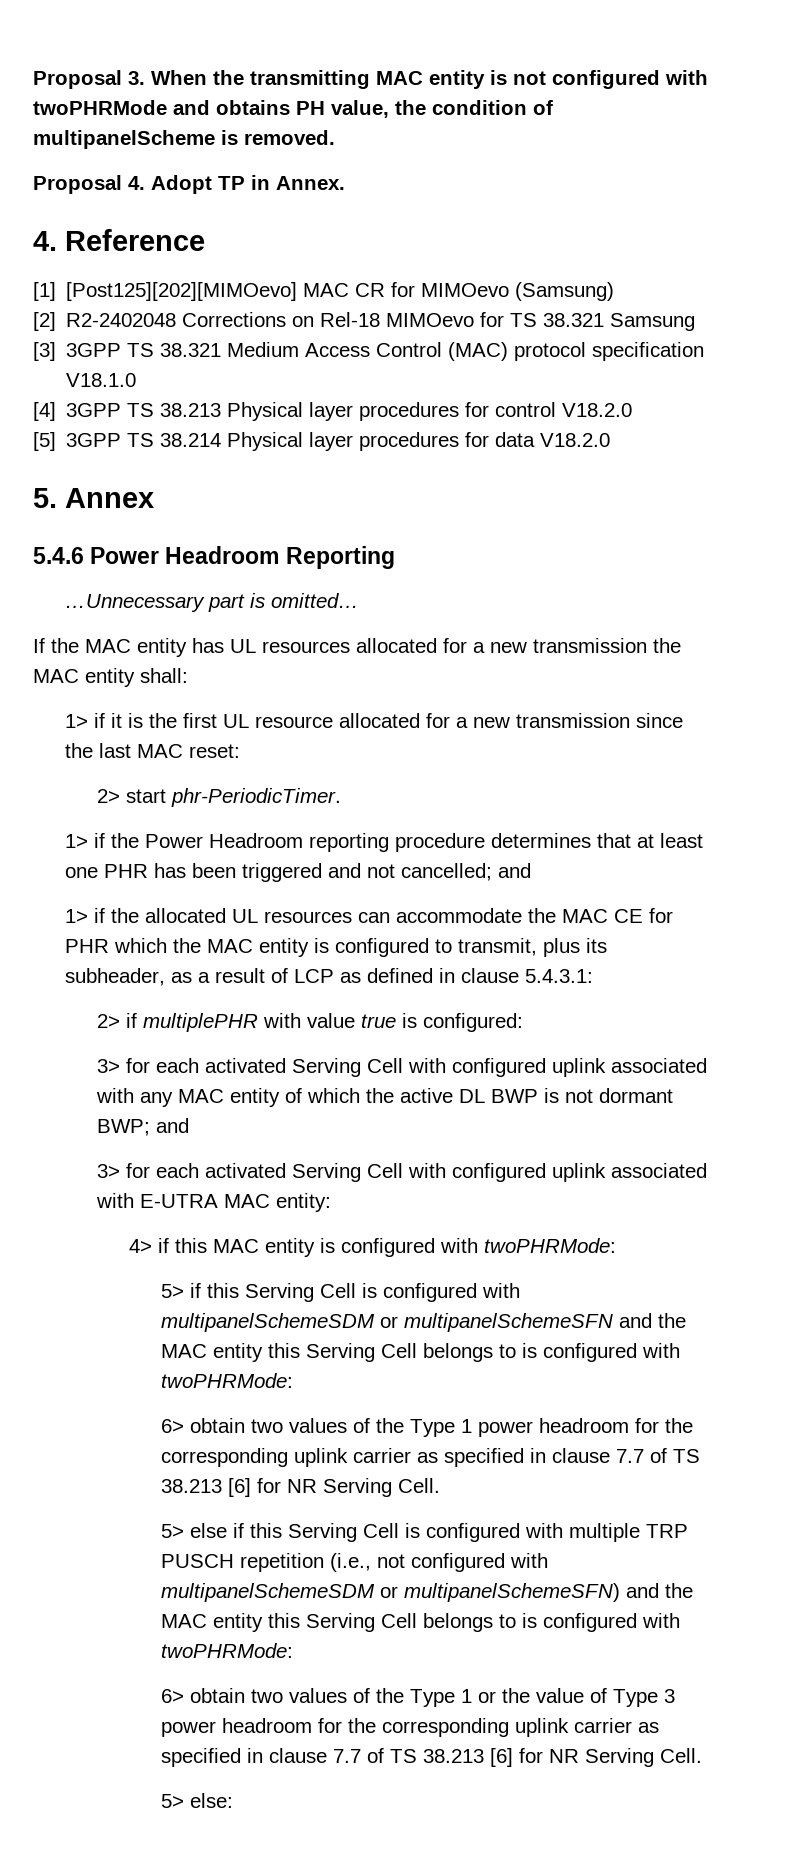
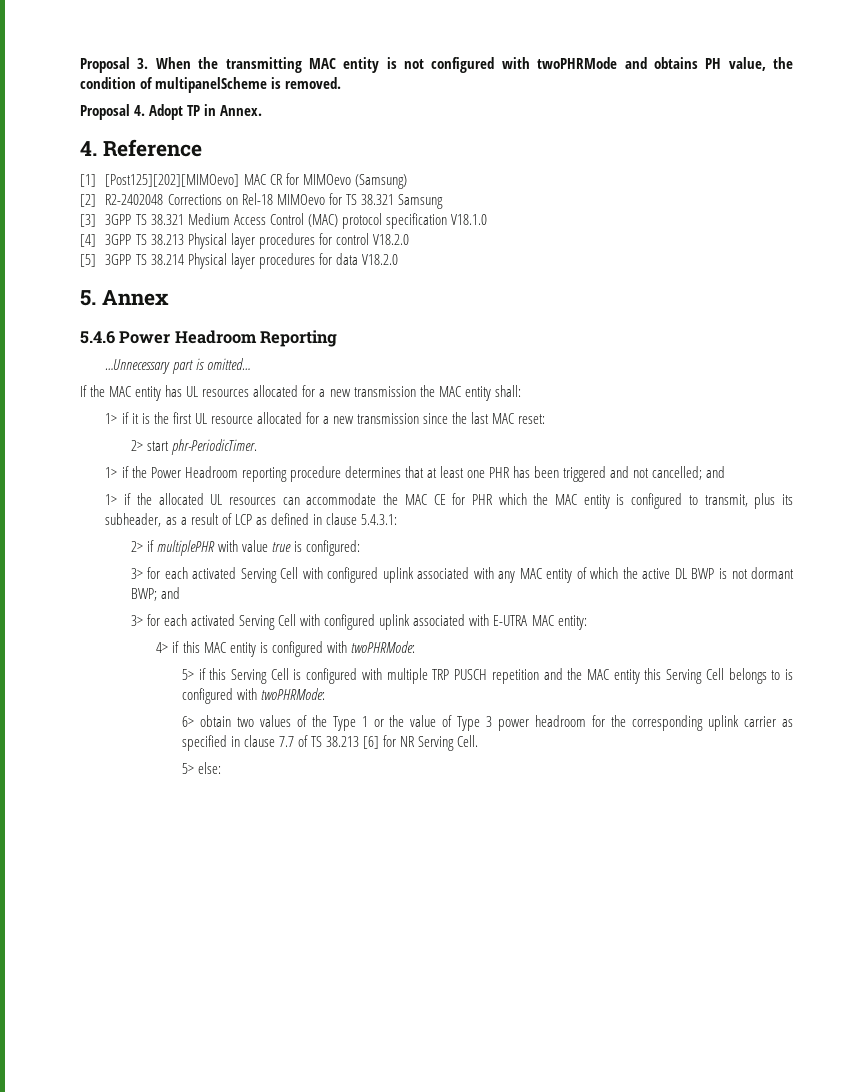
[160,1313,686,1332] [160,1343,680,1362] [160,1373,293,1388] [160,1418,693,1437] [160,1448,700,1467] [160,1478,440,1497] [160,1523,688,1542] [160,1553,548,1572] [160,1583,620,1602] multipanelSchemeSDM or multipanelSchemeSFN and the MAC entity this Serving Cell belongs to is configured with twoPHRMode: // 6> obtain two values of the Type 1 power headroom for the corresponding uplink carrier as specified in clause 7.7 of TS 38.213 [6] for NR Serving Cell. // 5> else if this Serving Cell is configured with multiple TRP PUSCH repetition (i.e., not configured with multipanelSchemeSDM or multipanelSchemeSFN) -> [386,668,539,684] multiple TRP PUSCH repetition

